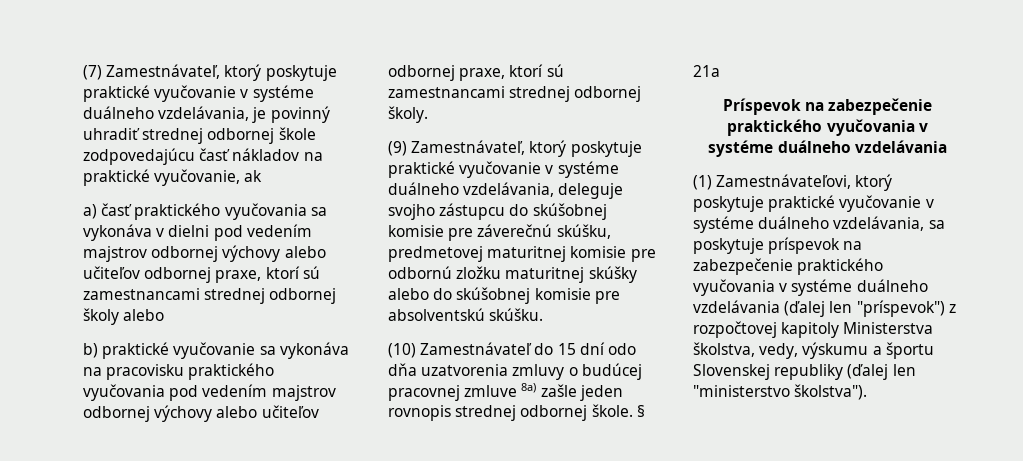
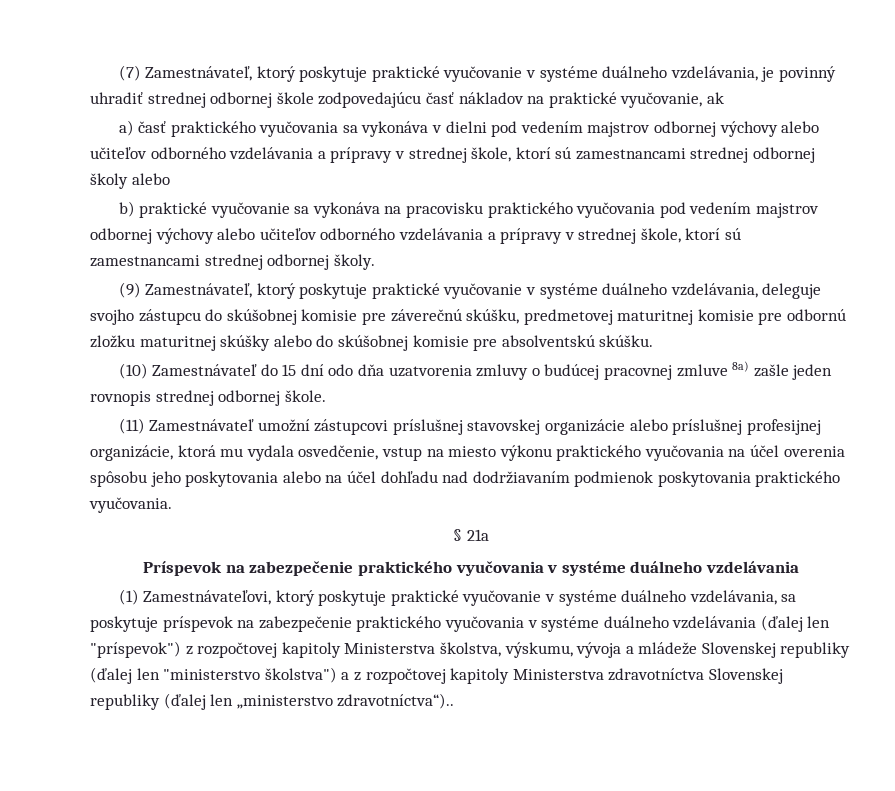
[144,267,262,283] odbornej praxe, -> [150,147,512,163] odborného vzdelávania a prípravy v strednej škole,
[388,65,506,81] odbornej praxe, -> [320,228,681,244] odborného vzdelávania a prípravy v strednej škole,
(633, 410) none -> [118,418,821,435] [90,445,845,461] [90,471,841,487] [89,497,172,513] // (11) Zamestnávateľ umožní zástupcovi príslušnej stavovskej organizácie alebo príslušnej profesijnej organizácie, ktorá mu vydala osvedčenie, vstup na miesto výkonu praktického vyučovania na účel overenia spôsobu jeho poskytovania alebo na účel dohľadu nad dodržiavaním podmienok poskytovania praktického vyučovania. //
[759,342,934,359] vedy, výskumu a športu -> [504,642,698,658] výskumu, vývoja a mládeže
[794,384,868,400] školstva"). -> [264,667,783,684] [90,693,455,710] školstva") a z rozpočtovej kapitoly Ministerstva zdravotníctva Slovenskej republiky (ďalej len „ministerstvo zdravotníctva“)..

